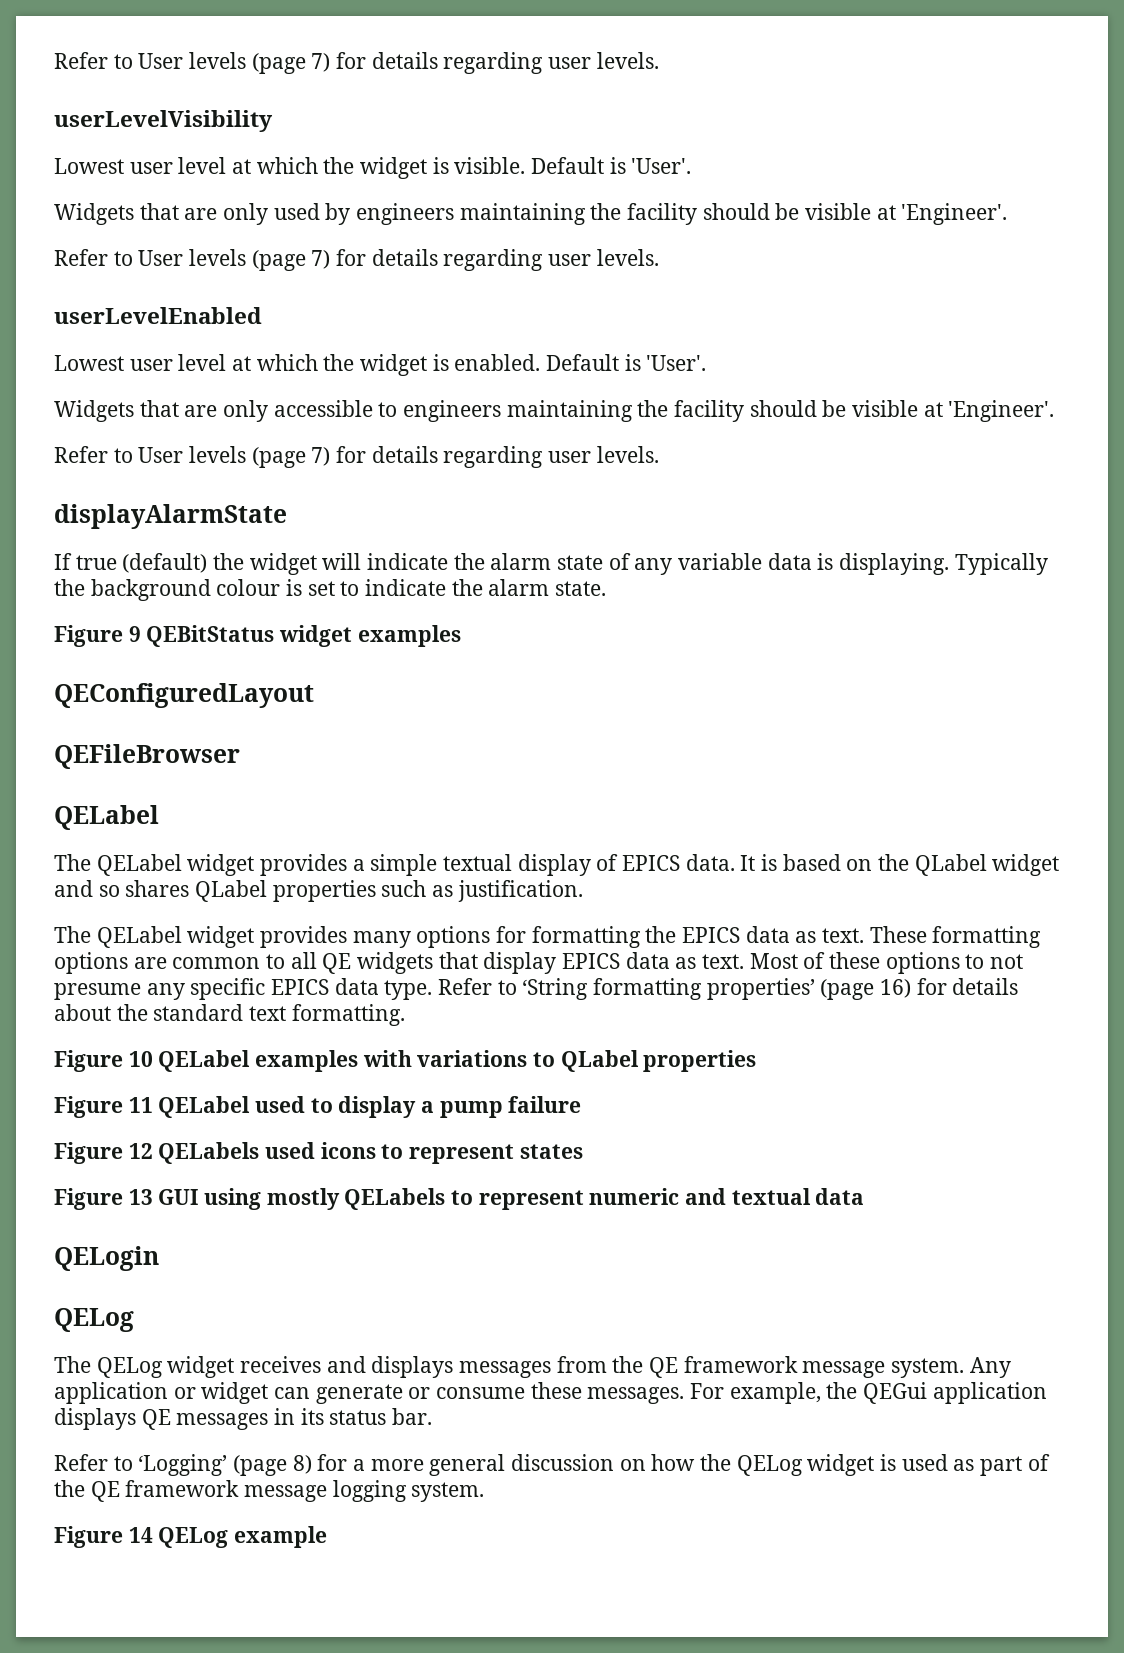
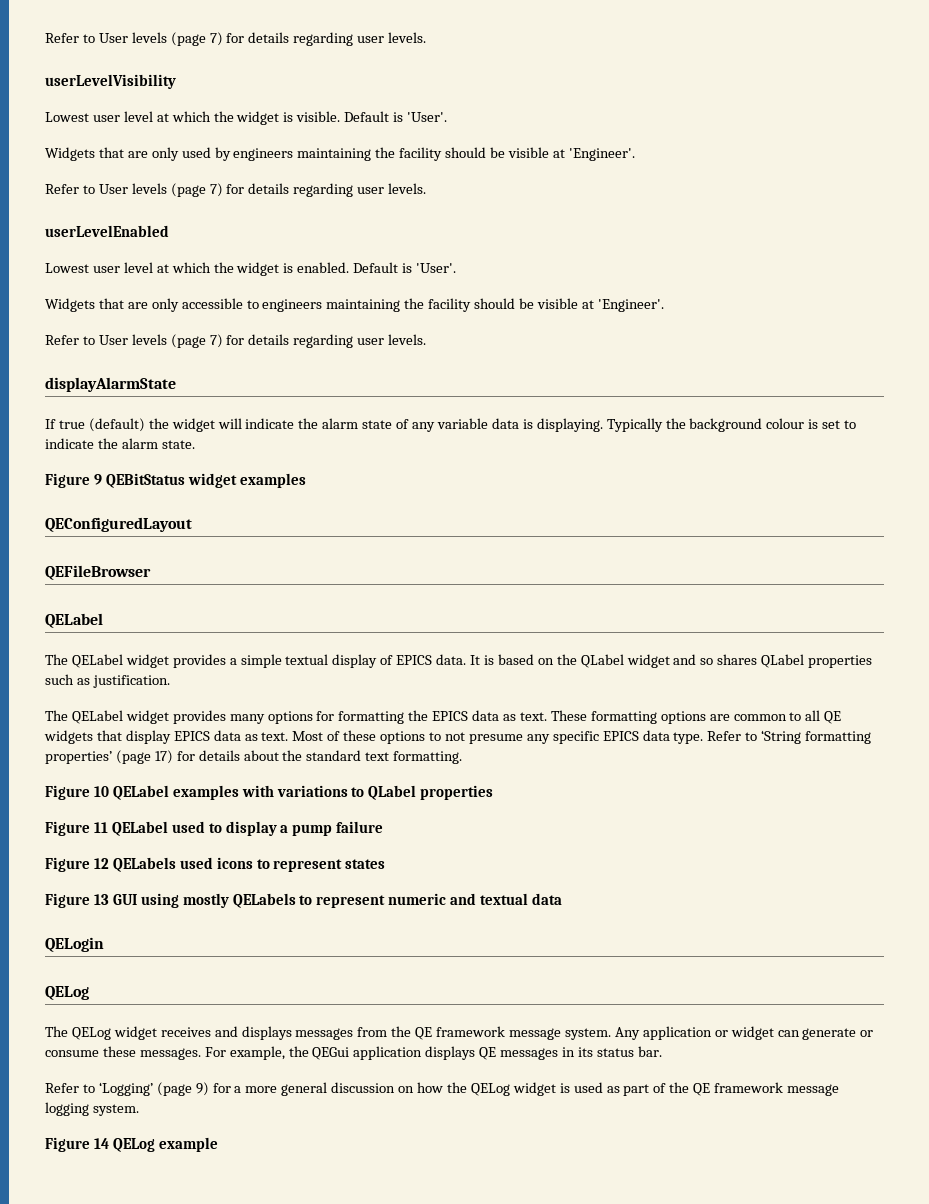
[880,979,912,998] 16) -> [154,750,173,764] 17)
[292,1455,312,1474] 8) -> [195,1082,209,1096] 9)

